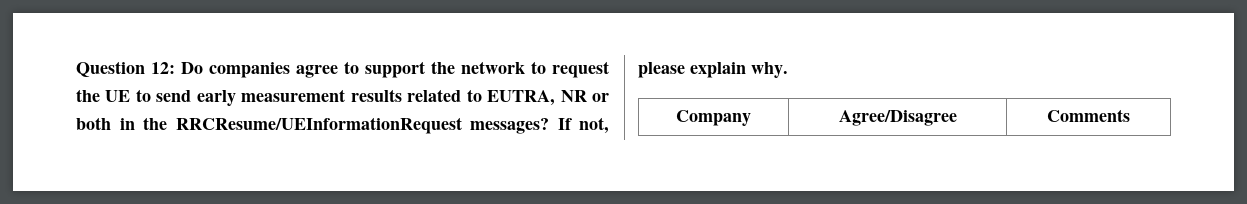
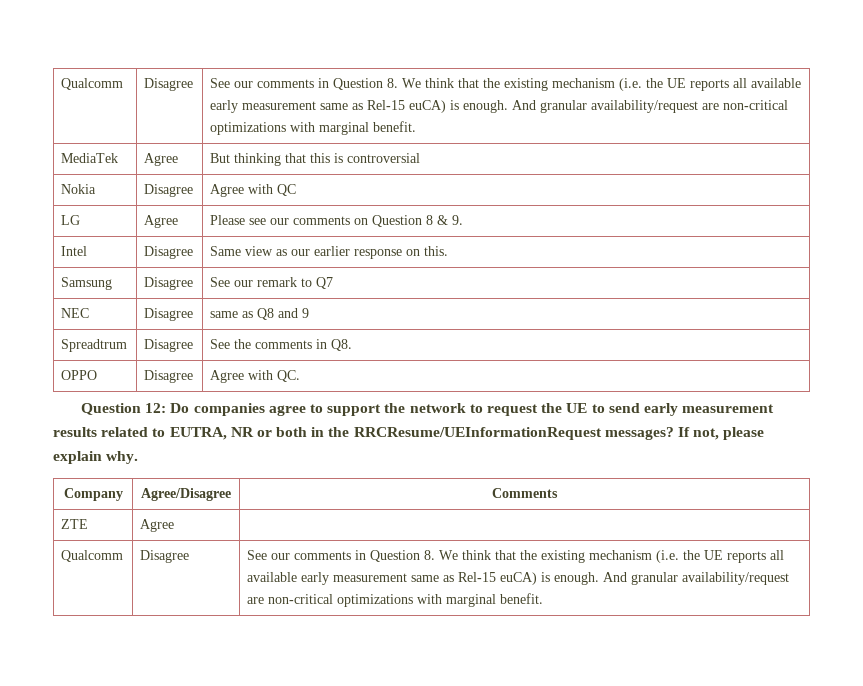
(76, 69) none -> [61,78,124,90] [144,78,194,91] [210,78,802,91] [210,100,789,113] [210,121,417,135] [61,153,119,163] [144,153,179,166] [210,153,421,166] [61,184,97,194] [144,184,194,197] [210,184,297,197] [61,215,81,225] [144,215,179,228] [210,215,464,227] [61,246,88,256] [144,246,194,259] [210,246,449,259] [61,277,113,290] [144,277,194,290] [210,277,334,289] [61,308,90,318] [144,308,194,321] [210,308,310,320] [61,339,128,352] [144,339,194,352] [210,339,353,351] [61,370,98,380] [144,370,194,383] [210,370,301,383] Qualcomm | Disagree | See our comments in Question 8. We think that the existing mechanism (i.e. the UE reports all available early measurement same as Rel-15 euCA) is enough. And granular availability/request are non-critical optimizations with marginal benefit. // MediaTek | Agree | But thinking that this is controversial // Nokia | Disagree | Agree with QC // LG | Agree | Please see our comments on Question 8 & 9. // Intel | Disagree | Same view as our earlier response on this. // Samsung | Disagree | See our remark to Q7 // NEC | Disagree | same as Q8 and 9 // Spreadtrum | Disagree | See the comments in Q8. // OPPO | Disagree | Agree with QC. //
(1130, 115) none -> [61,519,89,529] [140,519,175,532] [61,550,124,562] [140,550,190,563] [247,550,785,563] [247,572,790,585] [247,593,544,607] // ZTE | Agree | // Qualcomm | Disagree | See our comments in Question 8. We think that the existing mechanism (i.e. the UE reports all available early measurement same as Rel-15 euCA) is enough. And granular availability/request are non-critical optimizations with marginal benefit.

